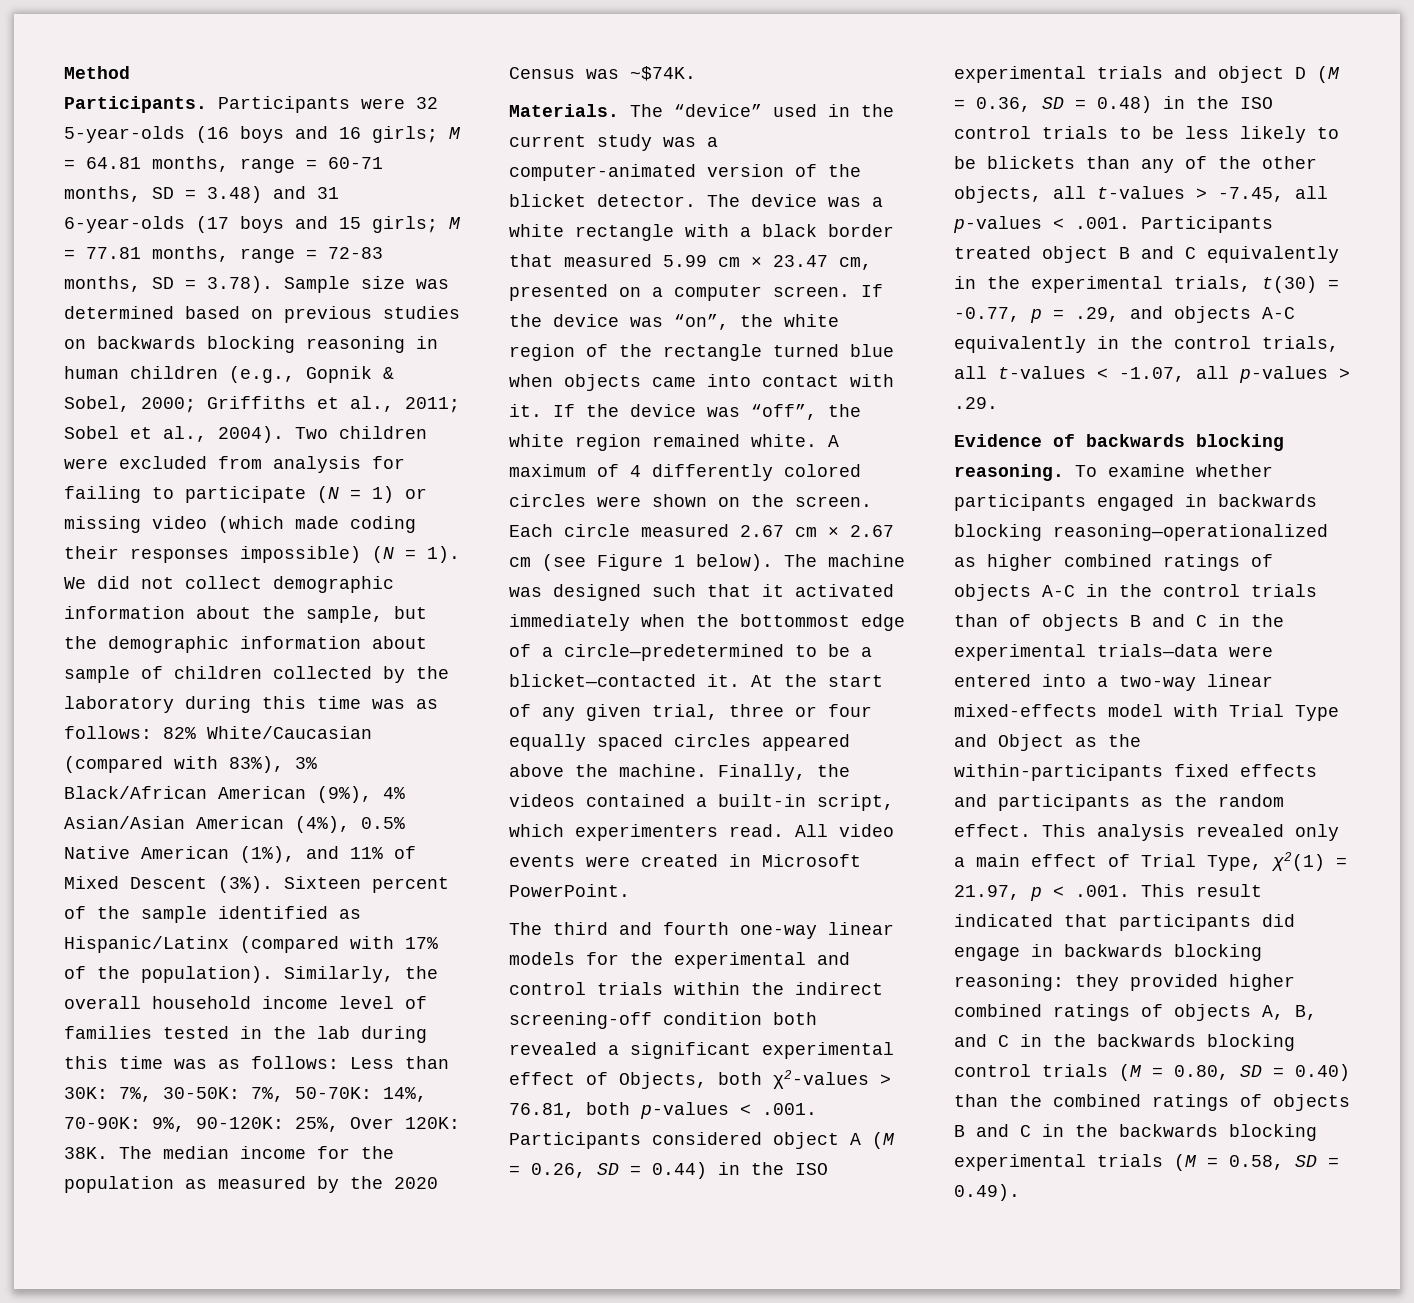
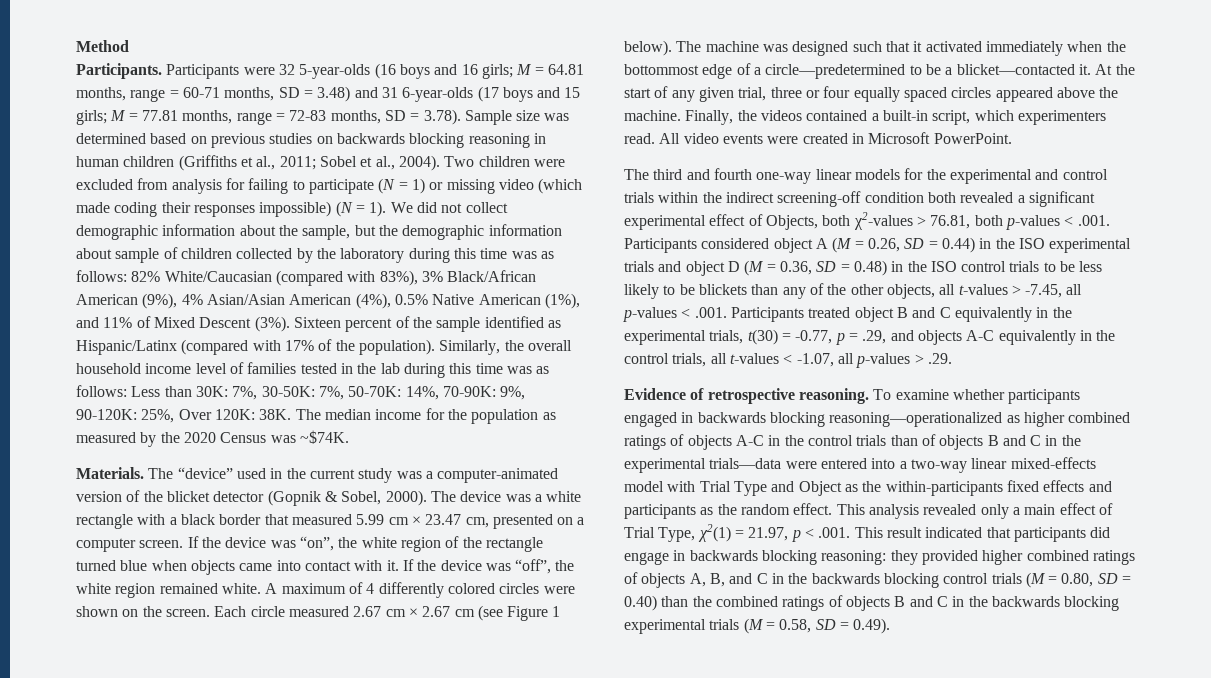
[229,366,394,383] [64,396,306,413] (e.g., Gopnik & Sobel, 2000; Griffiths -> [178,155,237,171] (Griffiths
[597,194,696,207] detector. -> [213,490,427,506] detector (Gopnik & Sobel, 2000).
[1086,434,1284,451] backwards blocking -> [707,388,795,404] retrospective

